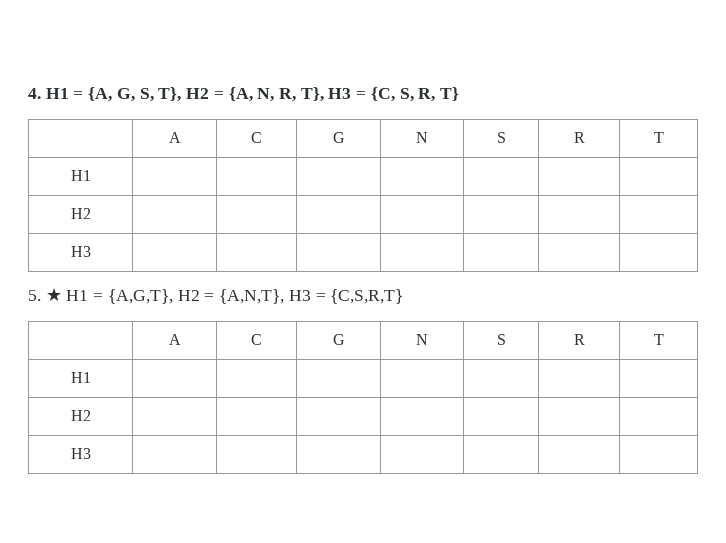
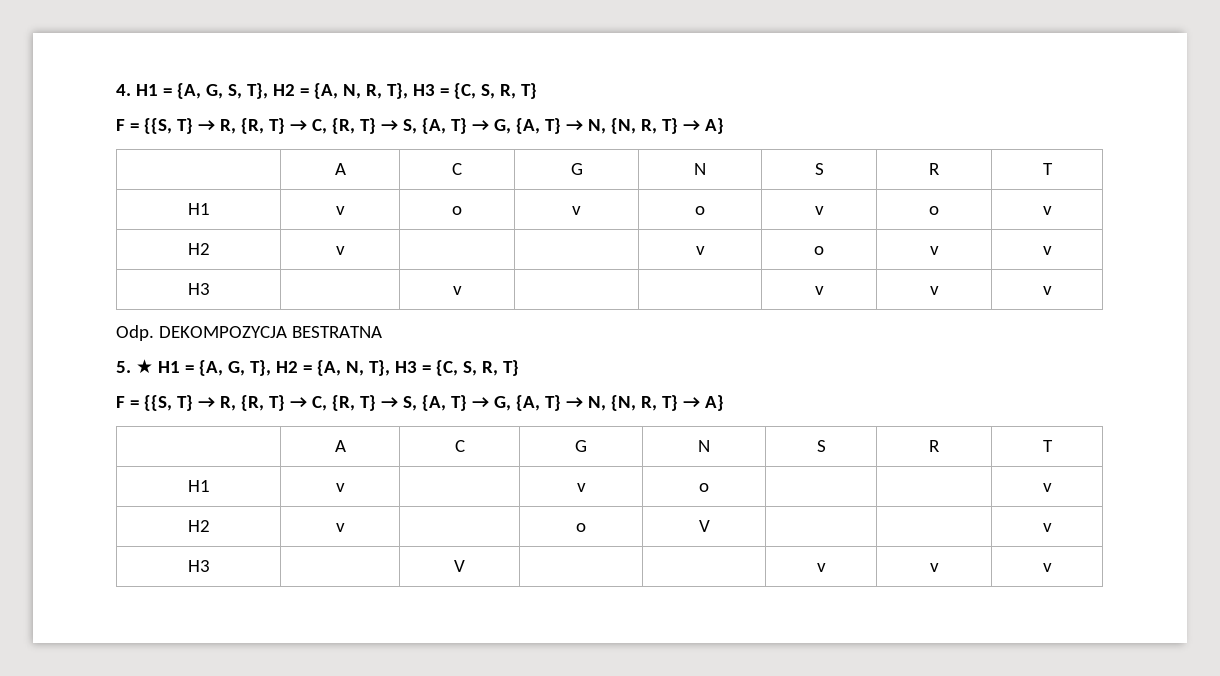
[168,132,181,143] [251,132,262,143] [332,132,345,143] [416,132,428,143] [496,132,506,143] [573,132,585,143] [653,132,664,143] [70,170,91,181] [70,208,91,219] [70,246,91,257] [28,287,404,304] [168,334,181,345] [251,334,262,345] [332,334,345,345] [416,334,428,345] [496,334,506,345] [573,334,585,345] [653,334,664,345] [70,372,91,383] [70,410,91,421] [70,448,91,459] // | A | C | G | N | S | R | T // H1 | | | | | | | // H2 | | | | | | | // H3 | | | | | | | // 5. ★ H1 = {A,G,T}, H2 = {A,N,T}, H3 = {C,S,R,T} // | A | C | G | N | S | R | T // H1 | | | | | | | // H2 | | | | | | | // H3 | | | | | | | -> [116,118,724,134] [334,163,346,175] [452,163,462,175] [570,163,583,175] [694,163,706,175] [814,163,824,175] [929,163,940,175] [1042,163,1053,175] [187,203,210,215] [335,206,345,215] [452,206,462,215] [572,206,581,215] [695,206,705,215] [814,206,824,215] [929,206,939,215] [1042,206,1052,215] [187,243,210,255] [335,246,345,255] [695,246,705,255] [814,246,824,255] [929,246,939,255] [1042,246,1052,255] [187,283,210,295] [452,286,462,295] [814,286,824,295] [929,286,939,295] [1042,286,1052,295] [116,325,382,341] [116,359,519,376] [116,395,724,411] [334,440,346,452] [454,440,465,452] [575,440,587,452] [698,440,710,452] [816,440,826,452] [929,440,940,452] [1042,440,1053,452] [187,480,210,492] [335,483,345,492] [576,483,586,492] [699,483,709,492] [1042,483,1052,492] [187,520,210,532] [335,523,345,532] [576,523,586,532] [698,520,710,532] [1042,523,1052,532] [187,560,210,572] [454,560,465,572] [816,563,826,572] [929,563,939,572] [1042,563,1052,572] // F = {{S, T} → R, {R, T} → C, {R, T} → S, {A, T} → G, {A, T} → N, {N, R, T} → A} // | A | C | G | N | S | R | T // H1 | v | o | v | o | v | o | v // H2 | v | | | v | o | v | v // H3 | | v | | | v | v | v // Odp. DEKOMPOZYCJA BESTRATNA // 5. ★ H1 = {A, G, T}, H2 = {A, N, T}, H3 = {C, S, R, T} // F = {{S, T} → R, {R, T} → C, {R, T} → S, {A, T} → G, {A, T} → N, {N, R, T} → A} // | A | C | G | N | S | R | T // H1 | v | | v | o | | | v // H2 | v | | o | V | | | v // H3 | | V | | | v | v | v

